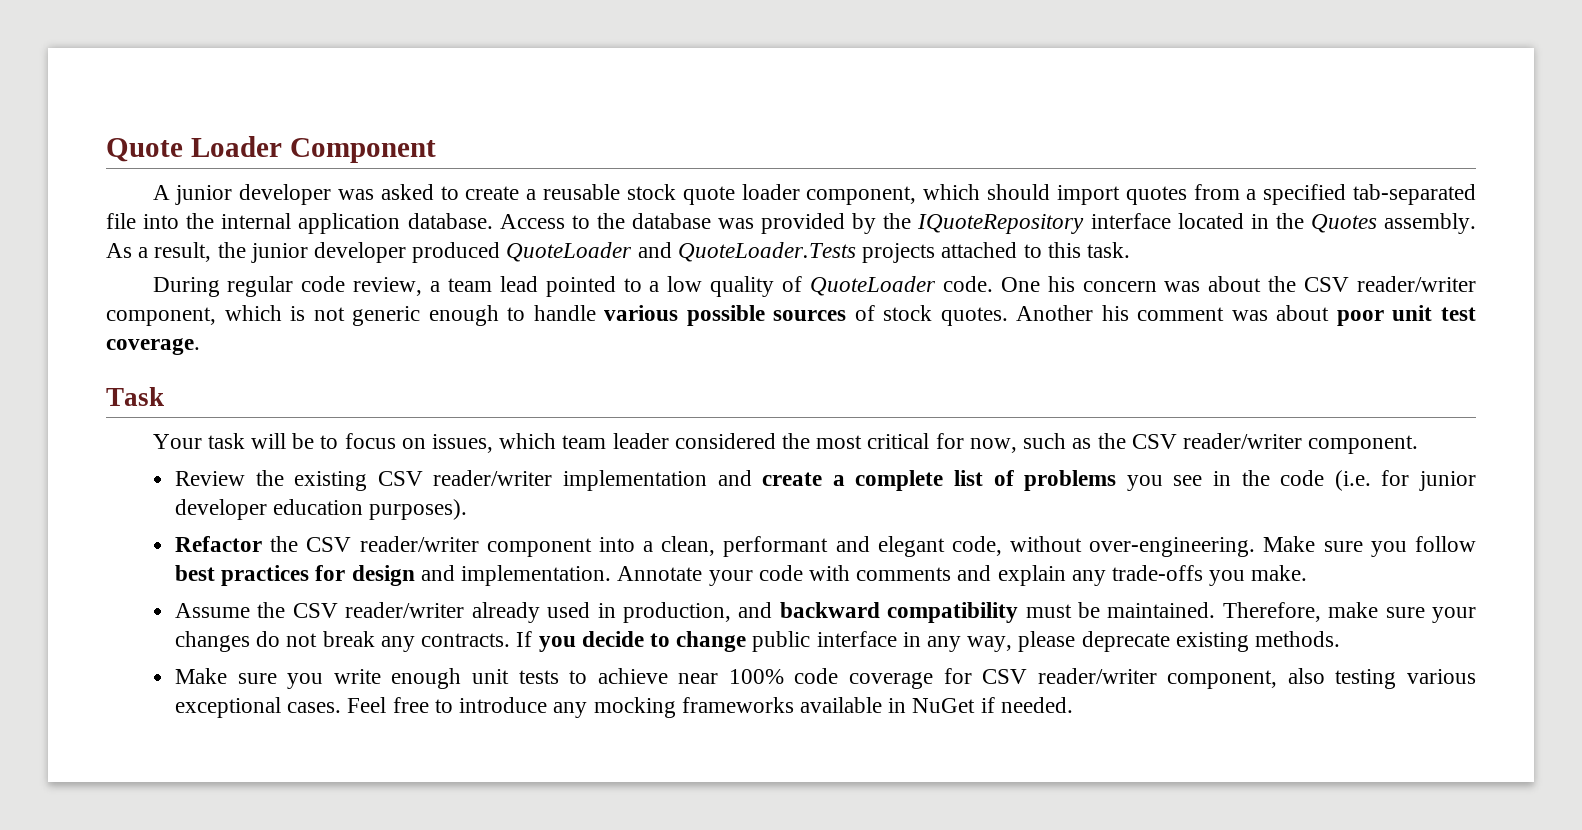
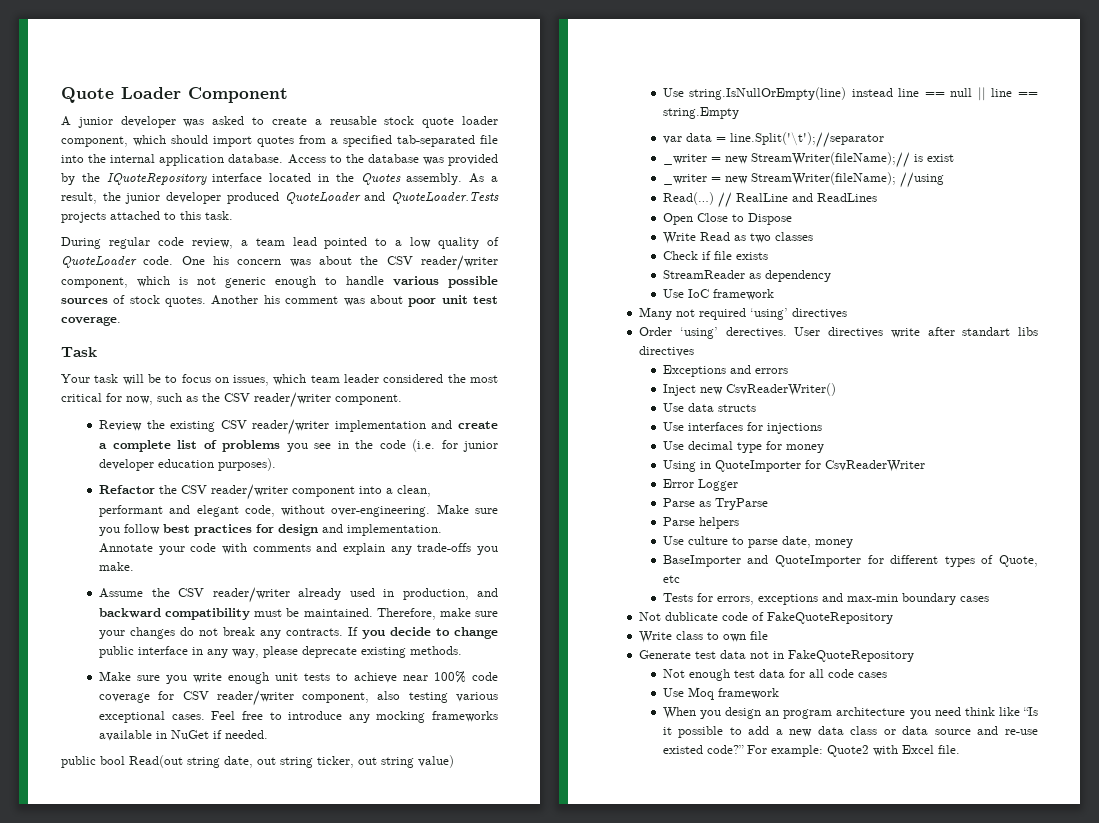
(1073, 705) none -> [61,755,454,768] [662,87,1038,101] [662,107,739,119] [662,132,884,148] [662,152,954,168] [662,172,944,188] [662,192,877,208] [662,213,792,225] [662,232,813,244] [662,251,768,260] [662,270,831,282] [662,289,774,300] [639,307,848,320] [639,327,1038,339] [639,346,695,357] [662,365,788,377] [662,383,836,396] [662,403,756,412] [662,422,822,434] [662,441,824,453] [662,460,925,472] [662,479,738,491] [662,498,768,510] [662,517,739,529] [662,536,853,548] [662,555,1038,567] [662,575,680,583] [662,593,989,605] [639,612,894,624] [639,631,769,643] [639,650,915,662] [662,669,887,681] [662,687,779,700] [662,707,1038,719] [662,726,1038,738] [662,745,960,757] // public bool Read(out string date, out string ticker, out string value) // Use string.IsNullOrEmpty(line) instead line == null || line == string.Empty // var data = line.Split('\t');//separator // _writer = new StreamWriter(fileName);// is exist // _writer = new StreamWriter(fileName); //using // Read(…) // RealLine and ReadLines // Open Close to Dispose // Write Read as two classes // Check if file exists // StreamReader as dependency // Use IoC framework // Many not required ‘using’ directives // Order ‘using’ derectives. User directives write after standart libs directives // Exceptions and errors // Inject new CsvReaderWriter() // Use data structs // Use interfaces for injections // Use decimal type for money // Using in QuoteImporter for CsvReaderWriter // Error Logger // Parse as TryParse // Parse helpers // Use culture to parse date, money // BaseImporter and QuoteImporter for different types of Quote, etc // Tests for errors, exceptions and max-min boundary cases // Not dublicate code of FakeQuoteRepository // Write class to own file // Generate test data not in FakeQuoteRepository // Not enough test data for all code cases // Use Moq framework // When you design an program architecture you need think like “Is it possible to add a new data class or data source and re-use existed code?” For example: Quote2 with Excel file.

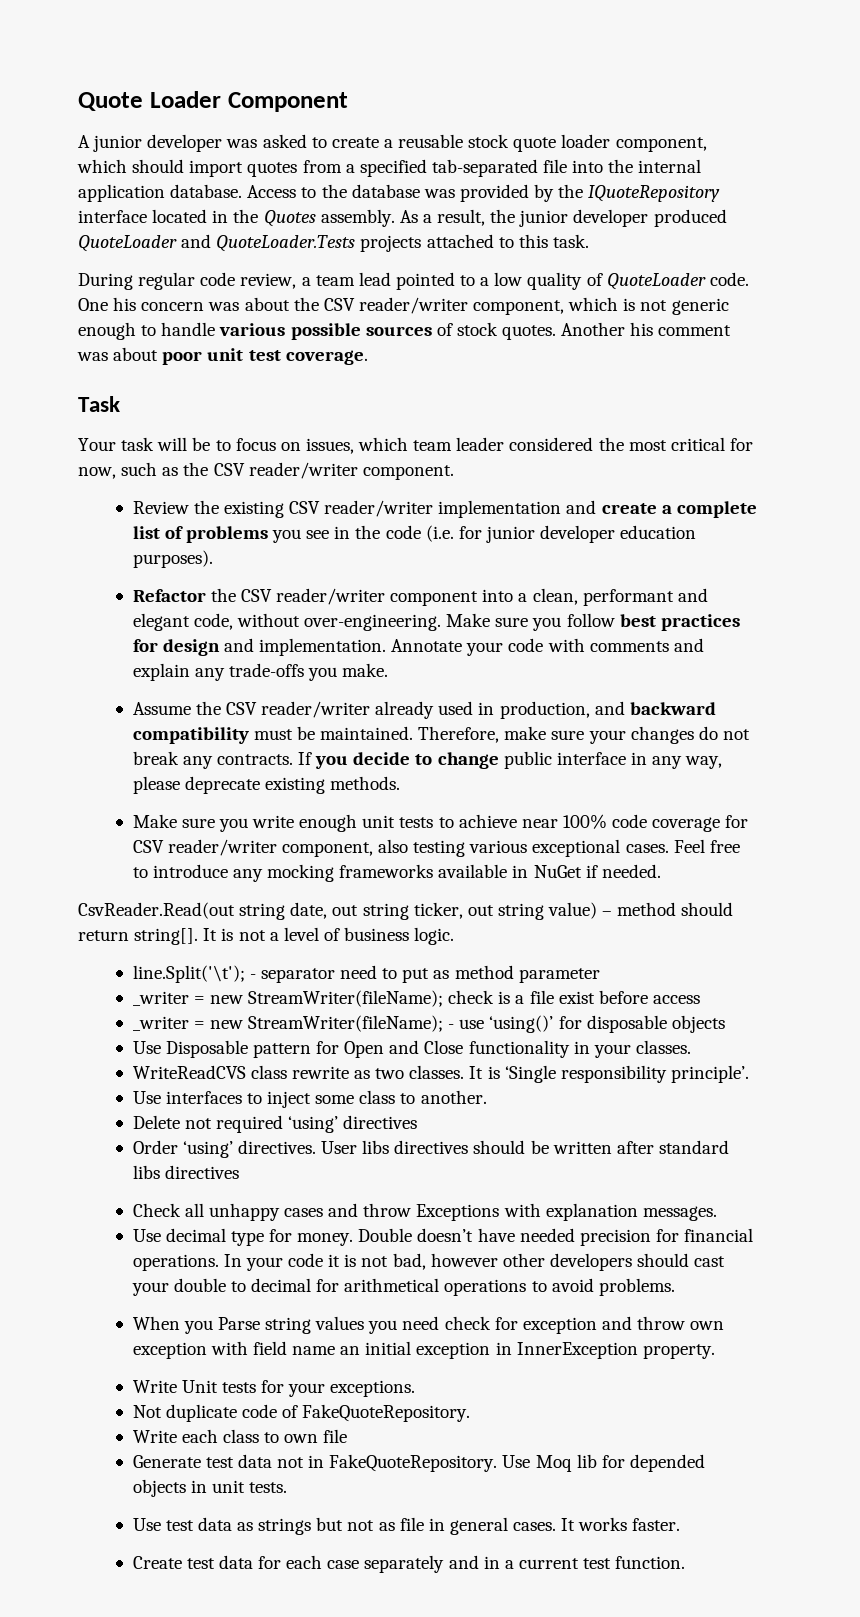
[61,755,183,768] public bool Read(out -> [78,902,235,919] CsvReader.Read(out
[662,87,1038,101] [662,107,739,119] [662,132,884,148] [662,152,954,168] [662,172,944,188] [662,192,877,208] [662,213,792,225] [662,232,813,244] [662,251,768,260] [662,270,831,282] [662,289,774,300] [639,307,673,320] // Use string.IsNullOrEmpty(line) instead line == null || line == string.Empty // var data = line.Split('\t');//separator // _writer = new StreamWriter(fileName);// is exist // _writer = new StreamWriter(fileName); //using // Read(…) // RealLine and ReadLines // Open Close to Dispose // Write Read as two classes // Check if file exists // StreamReader as dependency // Use IoC framework // Many -> [602,902,734,916] [78,927,455,945] [132,965,600,983] [132,990,700,1007] [132,1015,725,1033] [132,1040,691,1058] [132,1065,749,1083] [132,1090,487,1108] [132,1115,180,1129] – method should return string[]. It is not a level of business logic. // line.Split('\t'); - separator need to put as method parameter // _writer = new StreamWriter(fileName); check is a file exist before access // _writer = new StreamWriter(fileName); - use ‘using()’ for disposable objects // Use Disposable pattern for Open and Close functionality in your classes. // WriteReadCVS class rewrite as two classes. It is ‘Single responsibility principle’. // Use interfaces to inject some class to another. // Delete
[725,327,1038,338] [639,346,695,357] [662,365,788,377] [662,383,836,396] [662,403,756,412] [662,422,822,434] [662,441,824,453] [662,460,925,472] [662,479,738,491] [662,498,768,510] [662,517,739,529] [662,536,853,548] [662,555,1038,567] [662,575,680,583] [662,593,989,605] [639,612,719,621] derectives. User directives write after standart libs directives // Exceptions and errors // Inject new CsvReaderWriter() // Use data structs // Use interfaces for injections // Use decimal type for money // Using in QuoteImporter for CsvReaderWriter // Error Logger // Parse as TryParse // Parse helpers // Use culture to parse date, money // BaseImporter and QuoteImporter for different types of Quote, etc // Tests for errors, exceptions and max-min boundary cases // Not dublicate -> [237,1140,729,1154] [132,1165,239,1179] [132,1203,717,1221] [132,1228,754,1246] [132,1253,726,1271] [131,1278,675,1296] [132,1316,725,1334] [132,1341,715,1359] [132,1380,416,1397] [132,1404,237,1422] directives. User libs directives should be written after standard libs directives // Check all unhappy cases and throw Exceptions with explanation messages. // Use decimal type for money. Double doesn’t have needed precision for financial operations. In your code it is not bad, however other developers should cast your double to decimal for arithmetical operations to avoid problems. // When you Parse string values you need check for exception and throw own exception with field name an initial exception in InnerException property. // Write Unit tests for your exceptions. // Not duplicate
[767,612,894,624] [639,631,673,643] FakeQuoteRepository // Write -> [302,1404,471,1422] [132,1429,218,1443] FakeQuoteRepository. // Write each
[788,650,915,662] [662,669,887,681] [662,687,779,700] [662,707,1038,719] [662,726,1038,738] [662,745,960,757] FakeQuoteRepository // Not enough test data for all code cases // Use Moq framework // When you design an program architecture you need think like “Is it possible to add a new data class or data source and re-use existed code?” For example: Quote2 with Excel file. -> [329,1454,705,1472] [132,1479,288,1497] [132,1517,681,1535] [132,1555,686,1573] FakeQuoteRepository. Use Moq lib for depended objects in unit tests. // Use test data as strings but not as file in general cases. It works faster. // Create test data for each case separately and in a current test function.

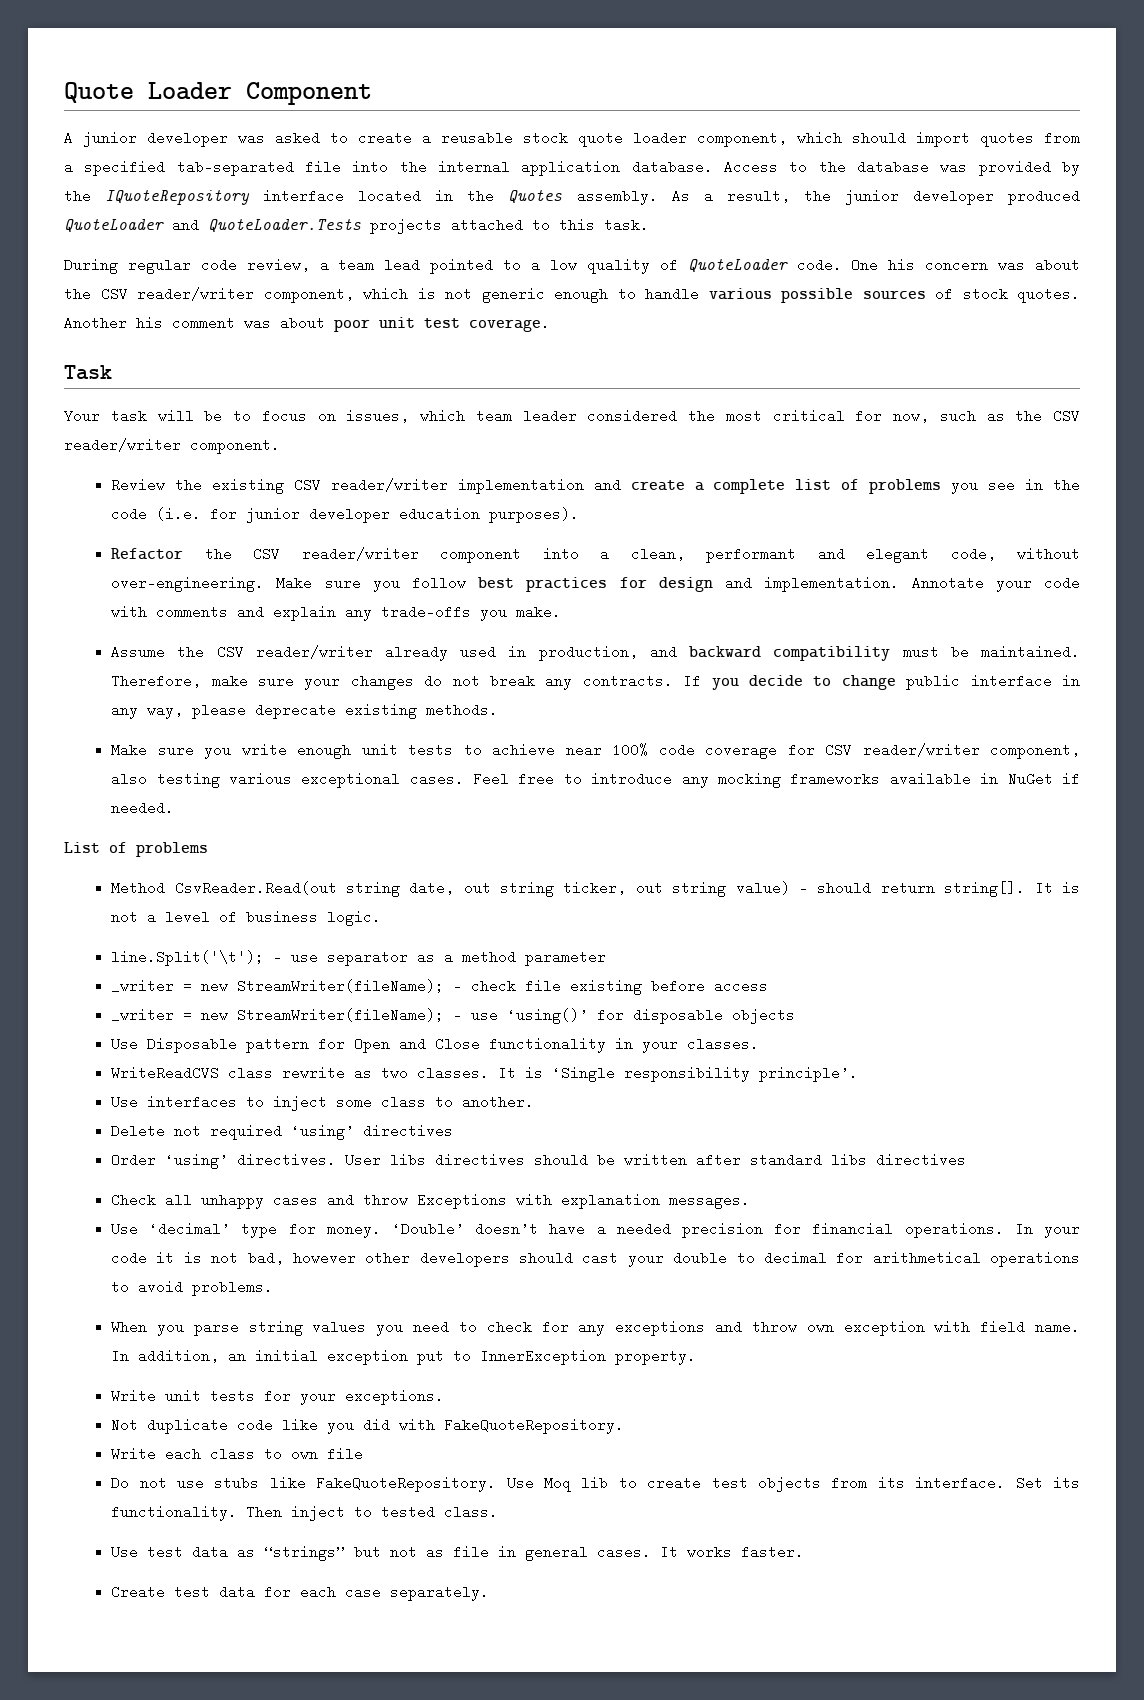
(661, 871) none -> [64,842,208,857] [111,881,166,895] List of problems // Method
[617,902,677,916] method -> (809, 891) none
[260,965,450,983] separator need to put as -> [291,950,454,966] use separator as a
[448,990,595,1004] check is a file exist -> [453,979,643,995] - check file existing
[165,1228,226,1242] decimal -> [149,1222,231,1236] ‘decimal’
[358,1228,413,1242] Double -> [392,1222,465,1236] ‘Double’
(515, 1235) none -> [596,1222,606,1236] a
[217,1317,260,1330] Parse -> [193,1320,239,1336] parse
(440, 1323) none -> [458,1322,477,1332] to
[522,1317,597,1334] exception -> [578,1320,706,1336] any exceptions
[292,1346,336,1355] name -> [1035,1320,1080,1334] [111,1349,220,1363] name. In addition,
[495,1342,512,1355] in -> [417,1351,472,1365] put to
[181,1380,218,1393] Unit -> [165,1390,202,1401] unit
[282,1405,299,1418] of -> [282,1418,436,1434] like you did with
[132,1454,705,1472] [132,1479,288,1497] Generate test data not in FakeQuoteRepository. Use Moq lib for depended objects in unit tests. -> [111,1476,1080,1492] [111,1505,499,1521] Do not use stubs like FakeQuoteRepository. Use Moq lib to create test objects from its interface. Set its functionality. Then inject to tested class.
[258,1518,312,1535] strings -> [264,1546,346,1561] “strings”
[364,1555,686,1573] separately and in a current test function. -> [390,1585,490,1601] separately.

